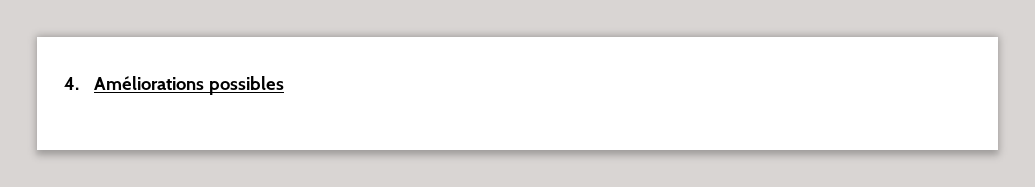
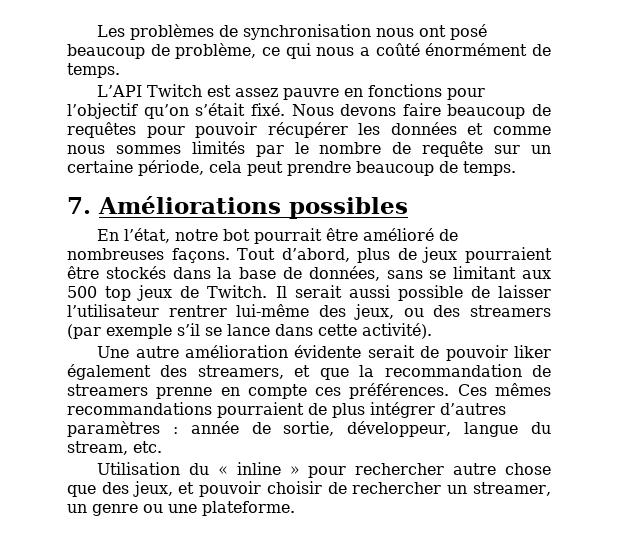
[64,76,285,95] 4. Améliorations possibles -> [97,24,488,40] [67,43,551,59] [67,63,120,78] [97,84,486,100] [67,103,551,119] [67,122,551,138] [67,141,552,157] [67,160,516,176] [67,196,408,219] [97,228,459,244] [67,247,552,263] [67,266,552,281] [67,285,551,301] [67,304,551,320] [67,323,432,339] [97,345,552,361] [67,364,551,380] [67,383,551,399] [67,402,506,418] [67,421,551,437] [67,441,162,455] [97,462,551,478] [67,481,552,497] [67,501,295,516] Les problèmes de synchronisation nous ont posé beaucoup de problème, ce qui nous a coûté énormément de temps. // L’API Twitch est assez pauvre en fonctions pour l’objectif qu’on s’était fixé. Nous devons faire beaucoup de requêtes pour pouvoir récupérer les données et comme nous sommes limités par le nombre de requête sur un certaine période, cela peut prendre beaucoup de temps. // 7. Améliorations possibles // En l’état, notre bot pourrait être amélioré de nombreuses façons. Tout d’abord, plus de jeux pourraient être stockés dans la base de données, sans se limitant aux 500 top jeux de Twitch. Il serait aussi possible de laisser l’utilisateur rentrer lui-même des jeux, ou des streamers (par exemple s’il se lance dans cette activité). // Une autre amélioration évidente serait de pouvoir liker également des streamers, et que la recommandation de streamers prenne en compte ces préférences. Ces mêmes recommandations pourraient de plus intégrer d’autres paramètres : année de sortie, développeur, langue du stream, etc. // Utilisation du « inline » pour rechercher autre chose que des jeux, et pouvoir choisir de rechercher un streamer, un genre ou une plateforme.

